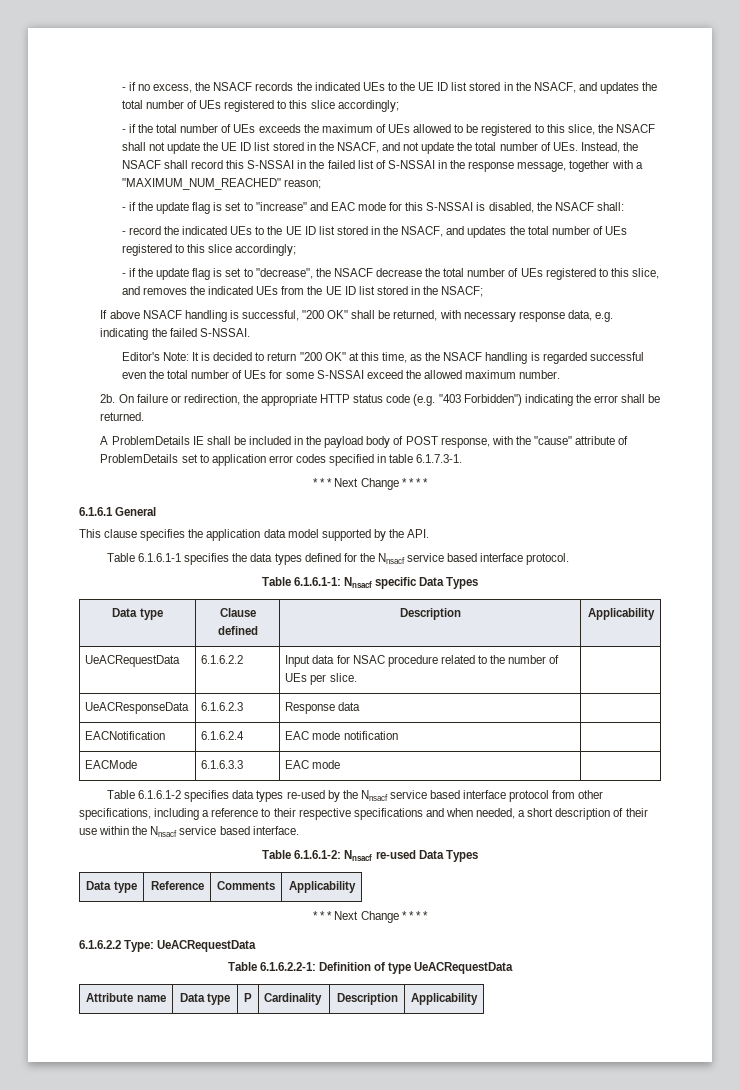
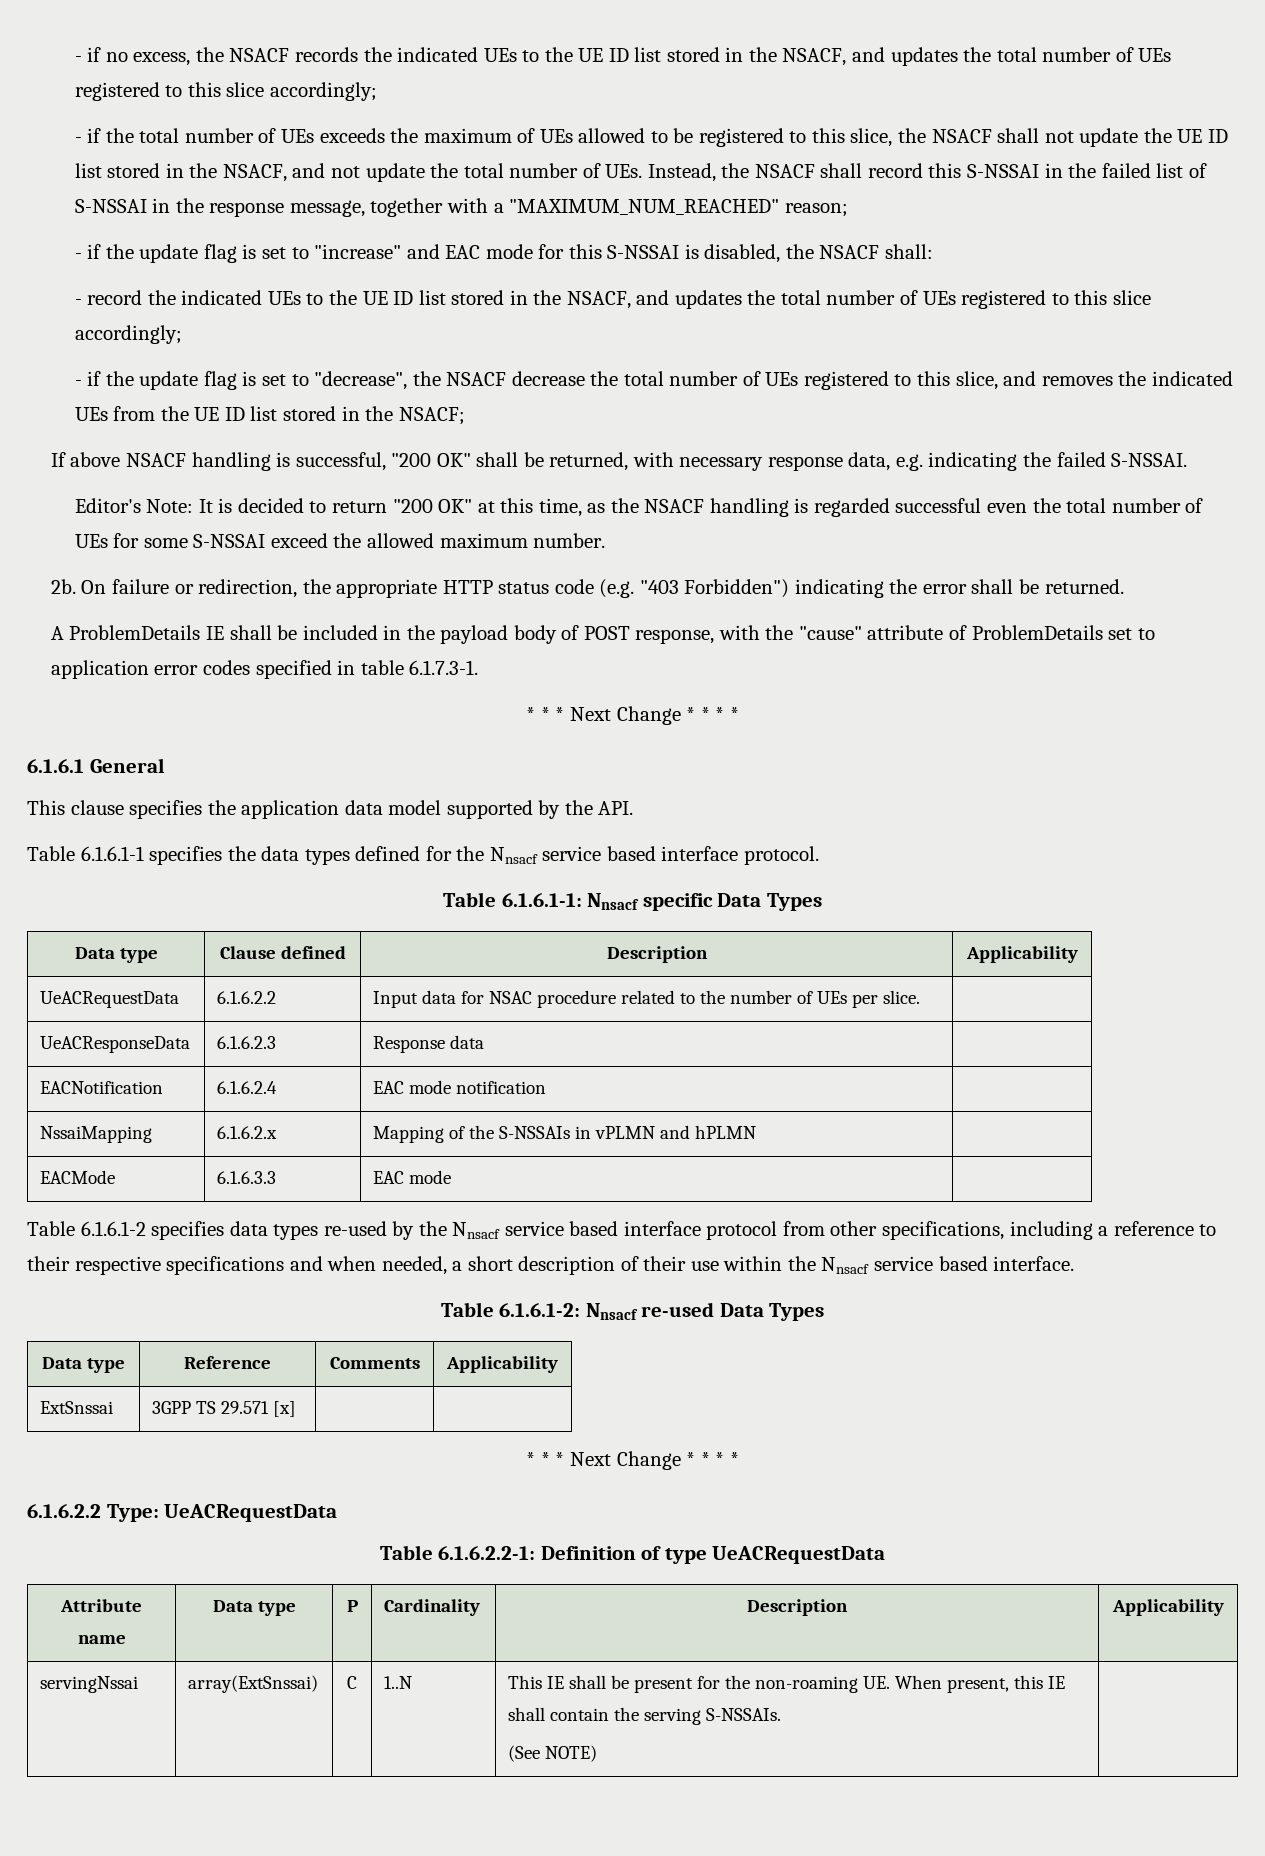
(398, 735) none -> [40,1126,153,1143] [217,1126,278,1139] [373,1125,757,1143] // NssaiMapping | 6.1.6.2.x | Mapping of the S-NSSAIs in vPLMN and hPLMN |
(356, 887) none -> [40,1401,114,1414] [152,1401,297,1417] // ExtSnssai | 3GPP TS 29.571 [x] | |
(478, 999) none -> [40,1676,139,1693] [188,1675,319,1693] [347,1676,357,1689] [384,1676,413,1689] [508,1675,1066,1693] [508,1707,782,1725] [508,1745,598,1762] // servingNssai | array(ExtSnssai) | C | 1..N | This IE shall be present for the non-roaming UE. When present, this IE shall contain the serving S-NSSAIs. // (See NOTE) |

